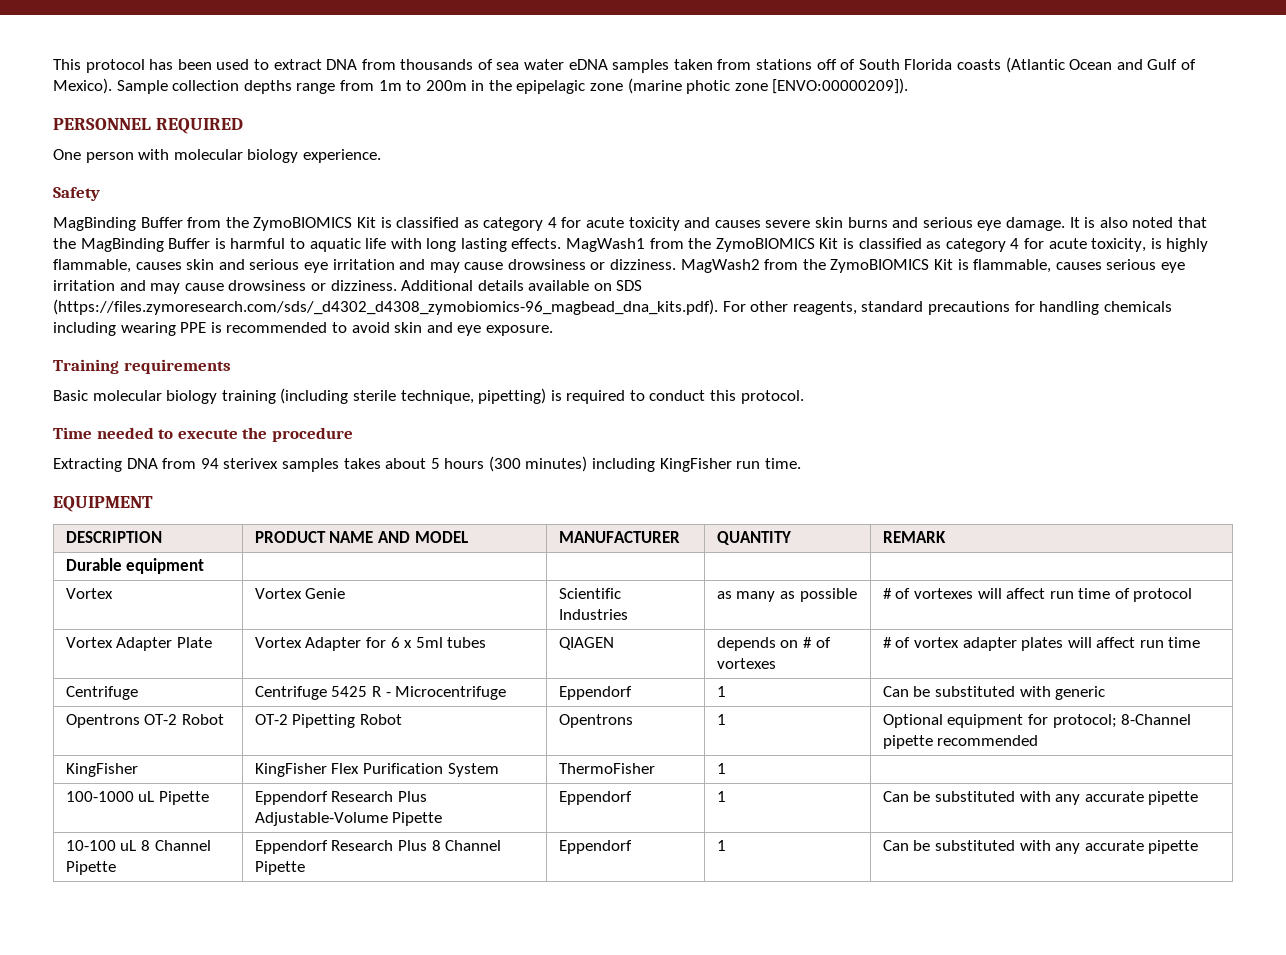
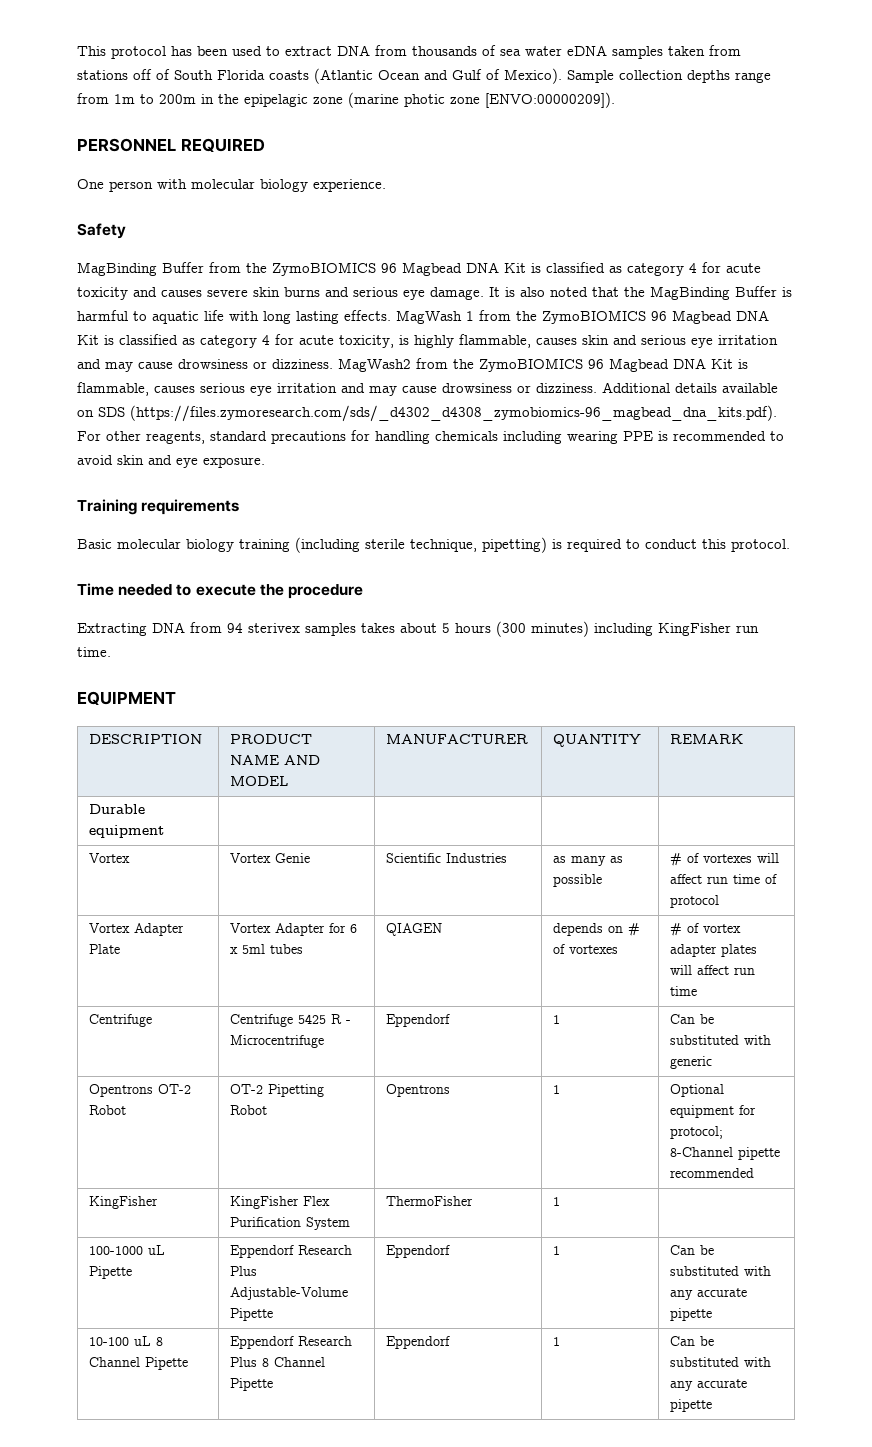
(353, 224) none -> [381,262,499,276] 96 Magbead DNA
[566,238,815,252] MagWash1 from the ZymoBIOMICS -> [396,310,769,324] MagWash 1 from the ZymoBIOMICS 96 Magbead DNA
(930, 266) none -> [588,358,706,372] 96 Magbead DNA

